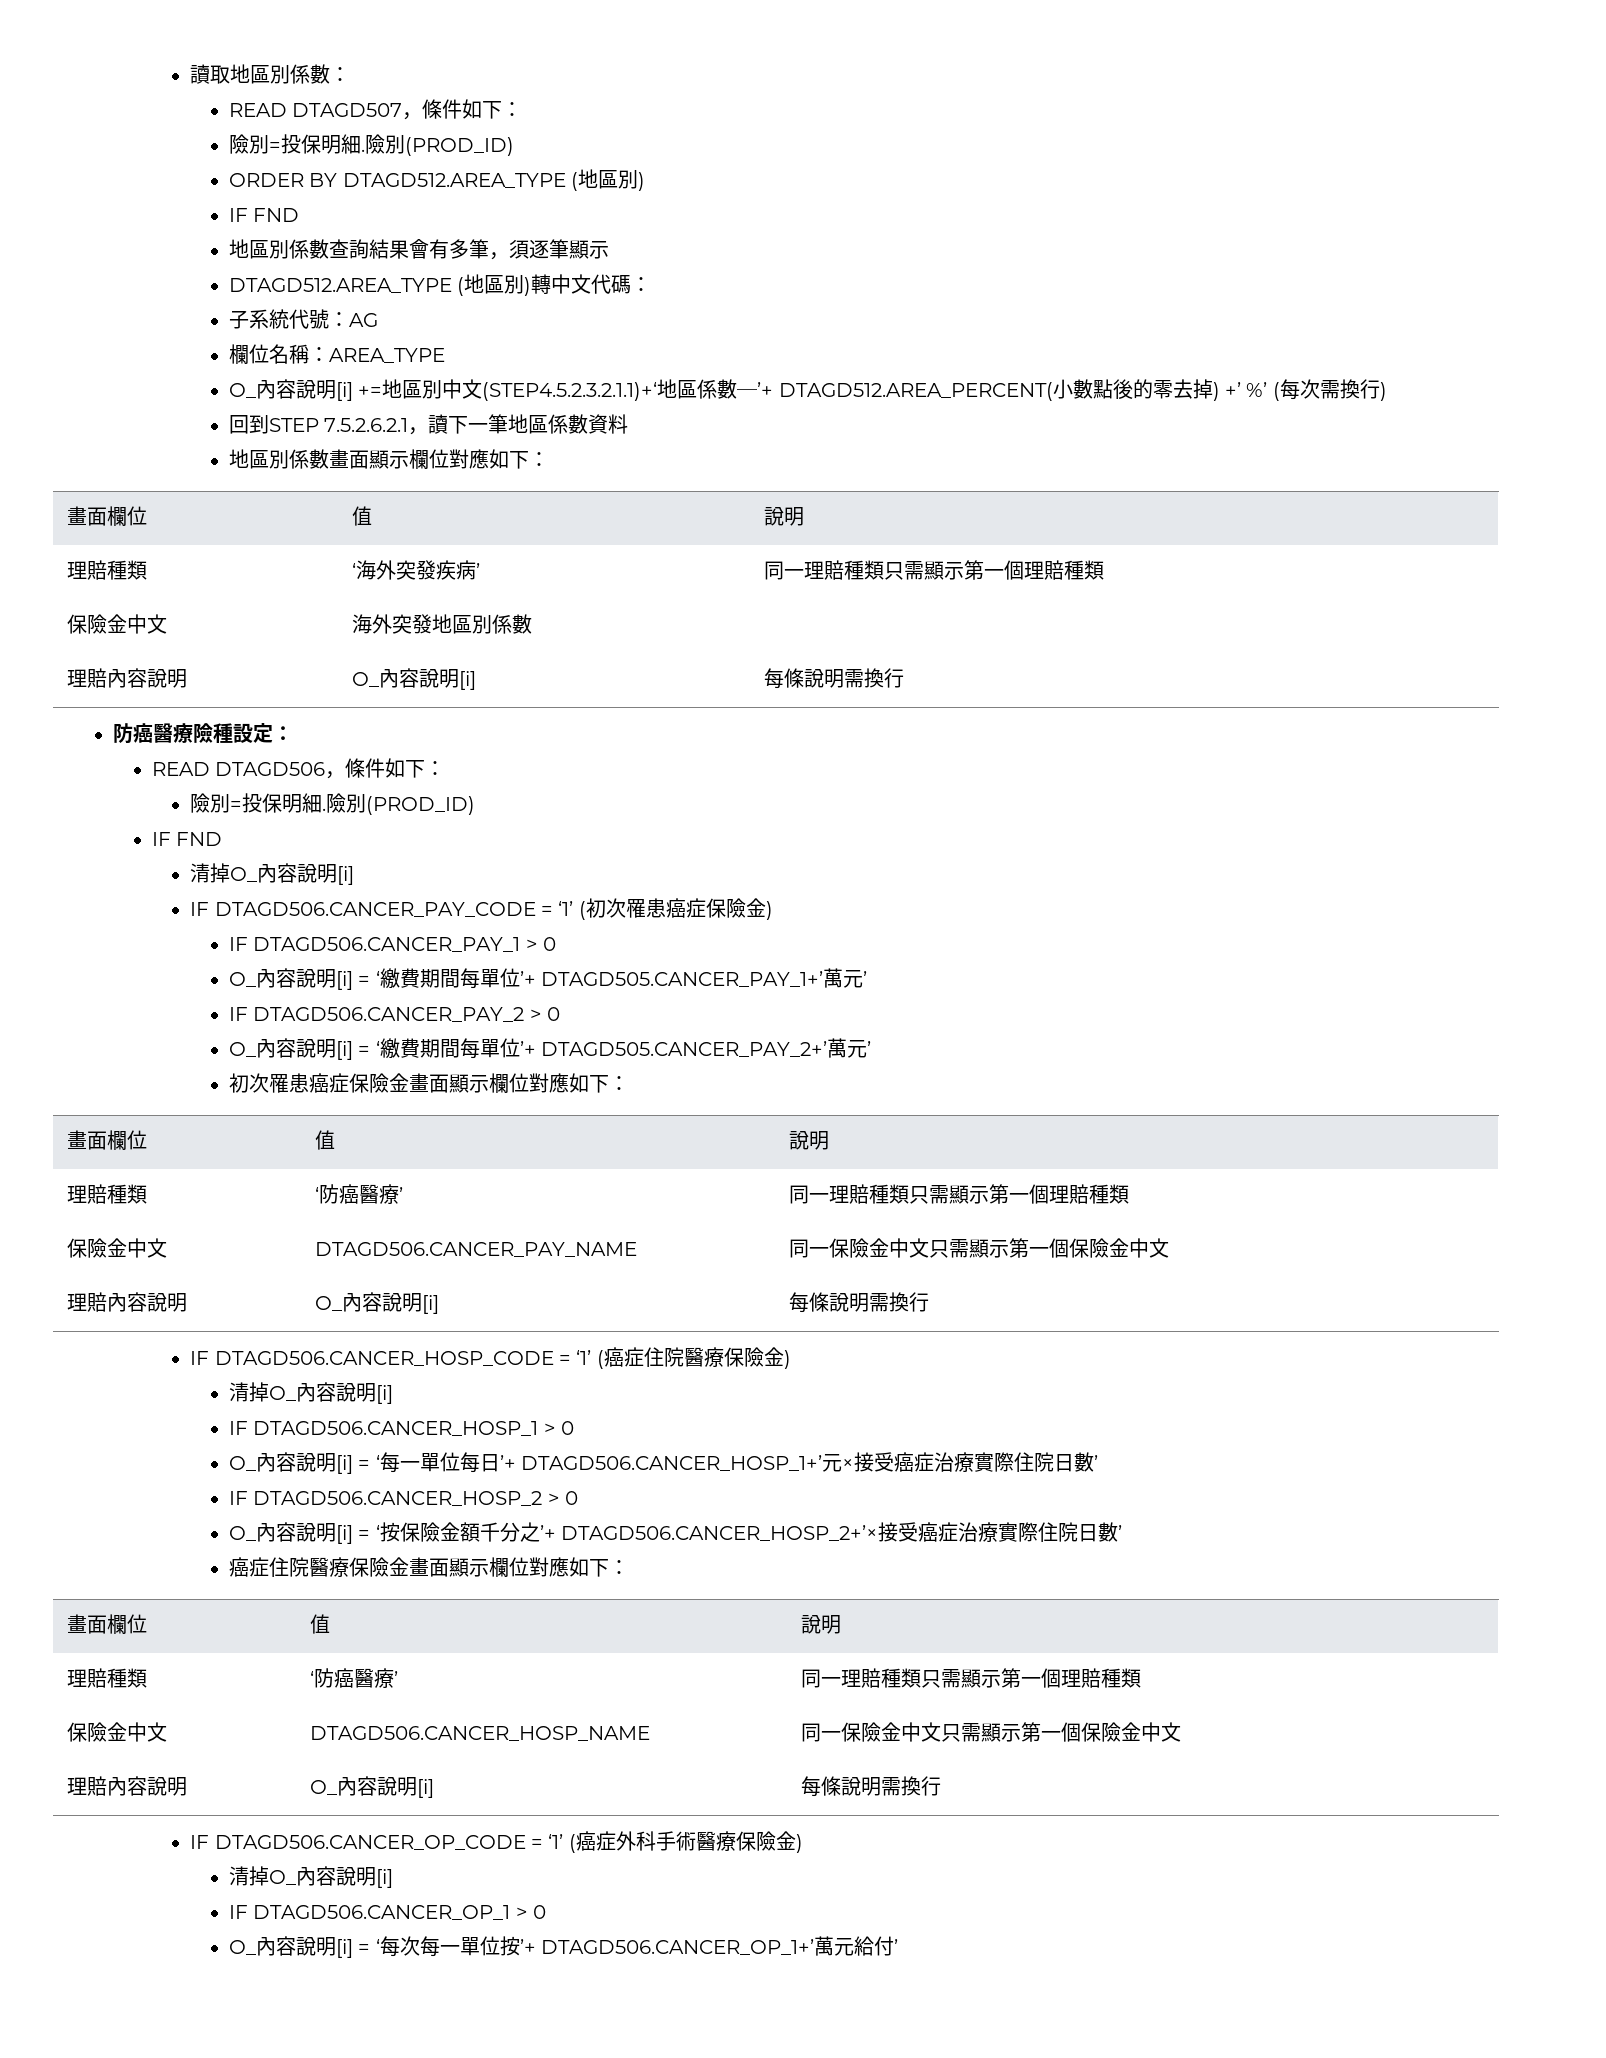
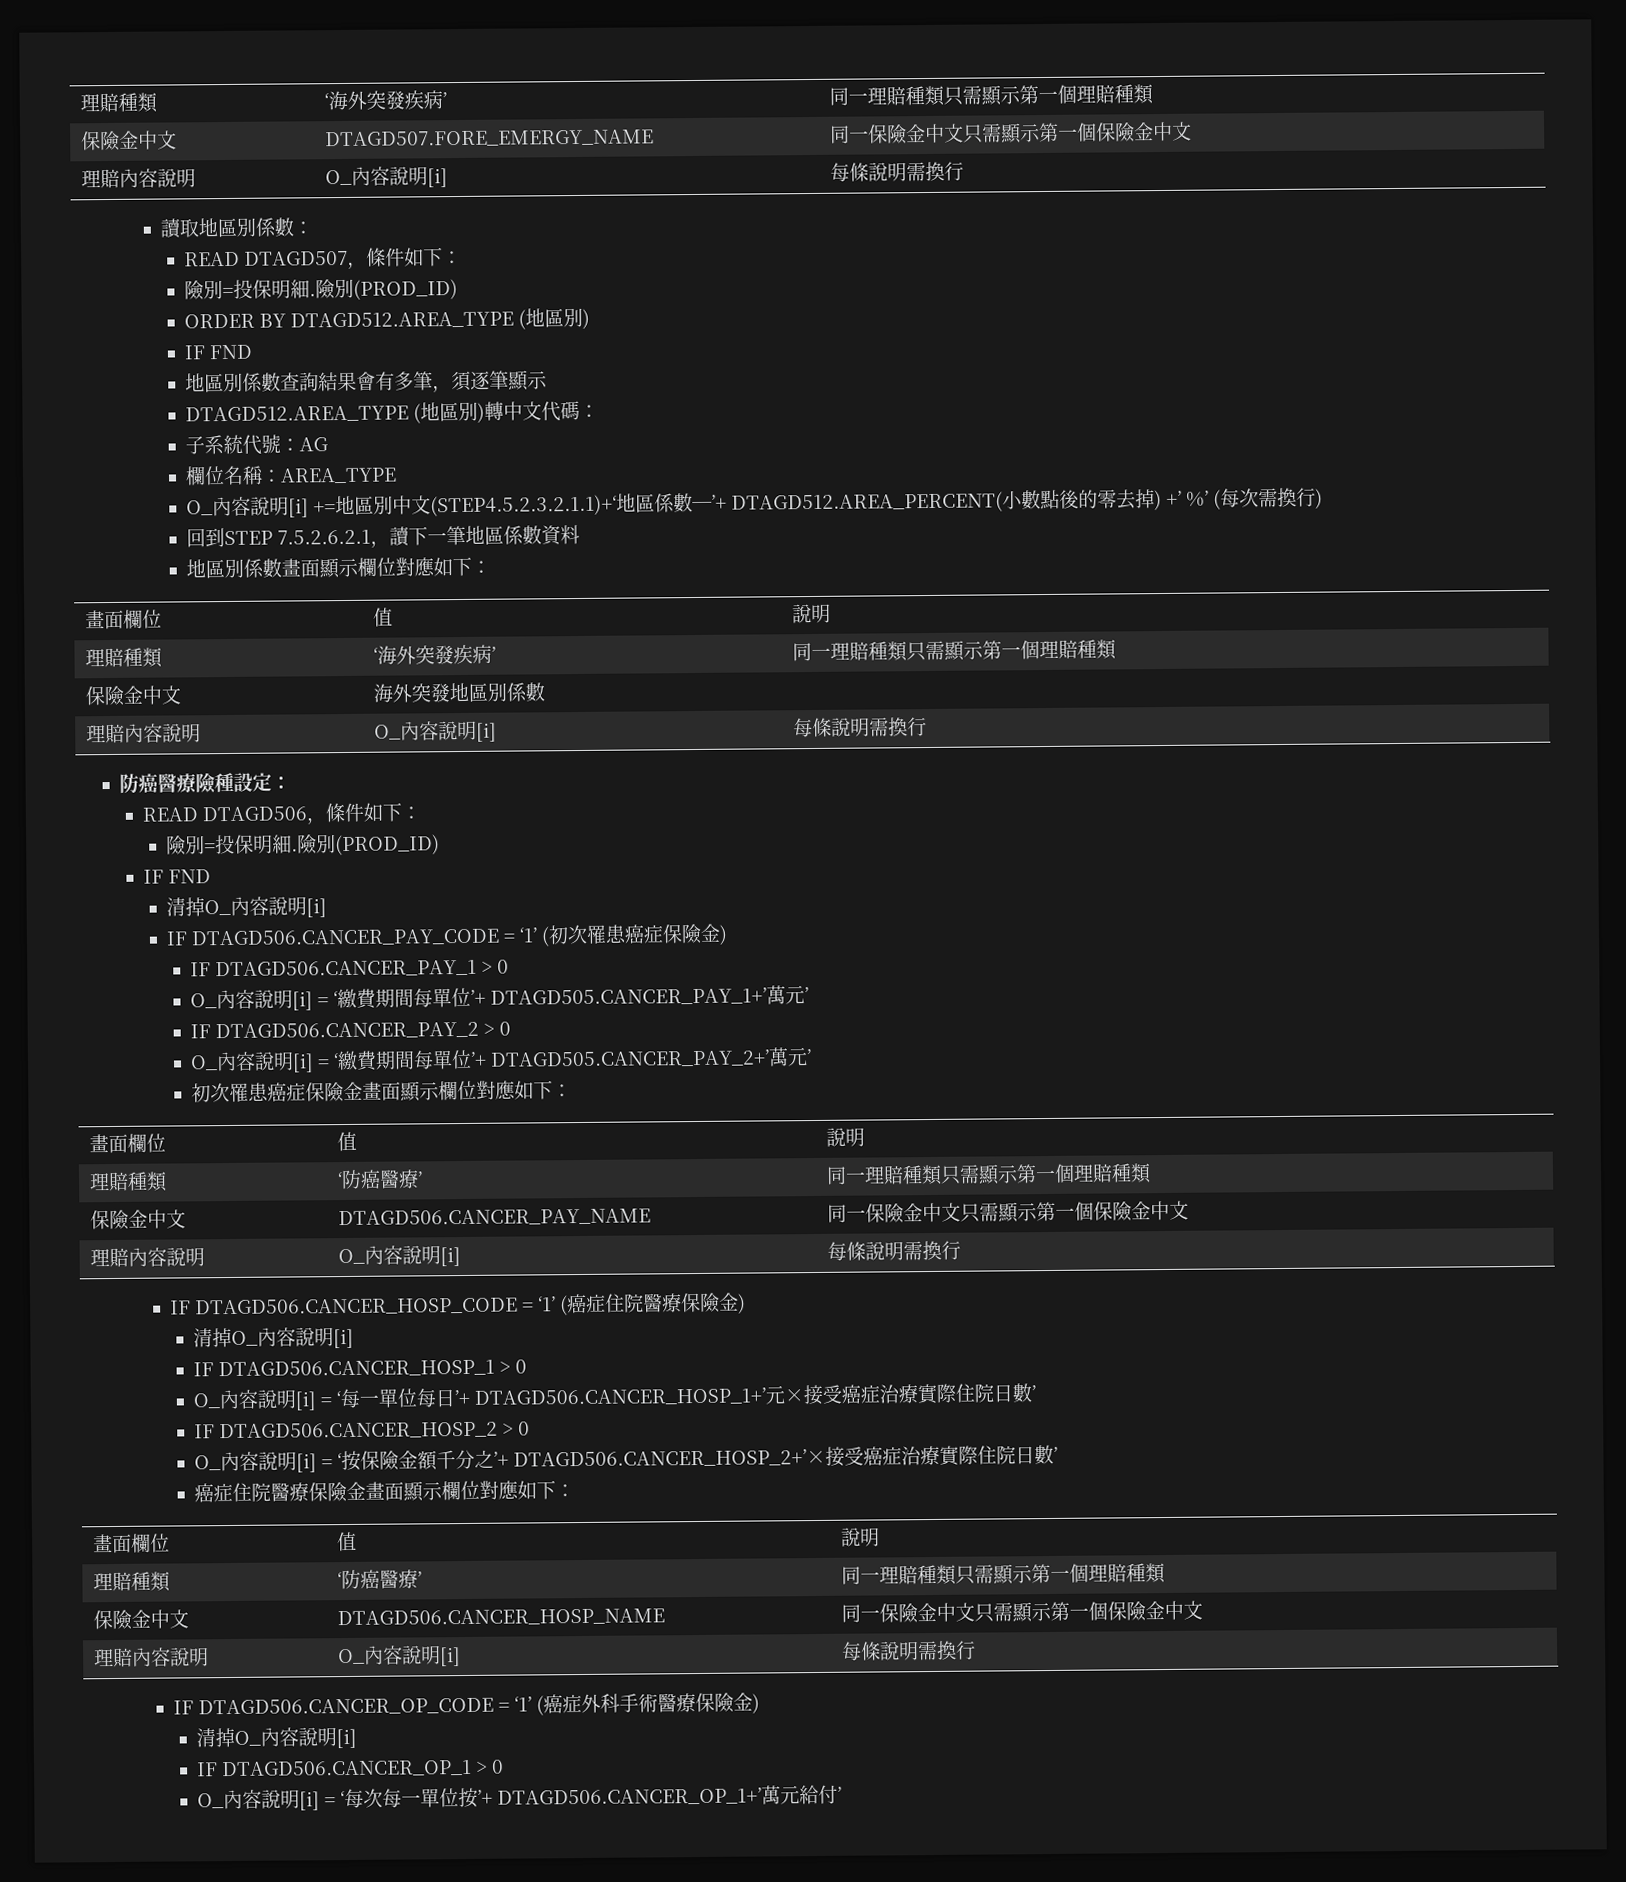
(190, 74) none -> [79,92,158,113] [323,90,447,111] [828,84,1154,107] [80,130,177,152] [324,129,654,148] [829,121,1192,145] [80,168,196,189] [324,166,448,188] [829,161,964,182] 理賠種類 | ‘海外突發疾病’ | 同一理賠種類只需顯示第一個理賠種類 // 保險金中文 | DTAGD507.FORE_EMERGY_NAME | 同一保險金中文只需顯示第一個保險金中文 // 理賠內容說明 | O_內容說明[i] | 每條說明需換行 //

